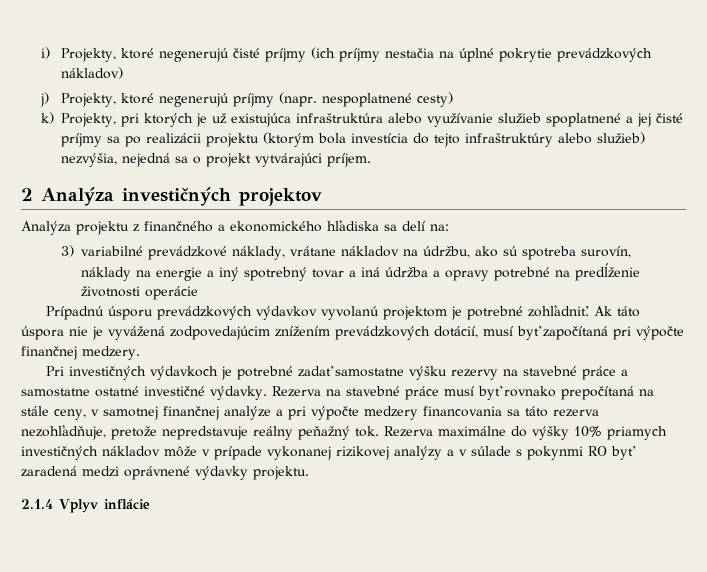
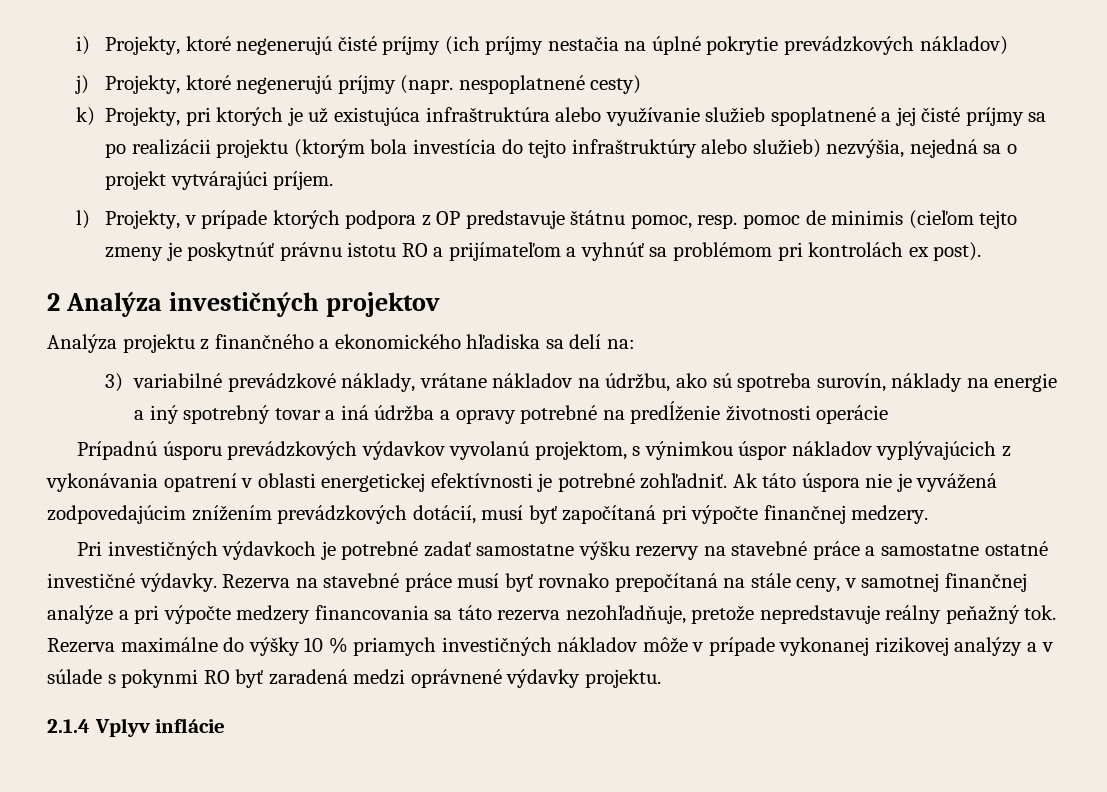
(372, 160) none -> [76,210,1018,229] [105,242,982,261] // l) Projekty, v prípade ktorých podpora z OP predstavuje štátnu pomoc, resp. pomoc de minimis (cieľom tejto zmeny je poskytnúť právnu istotu RO a prijímateľom a vyhnúť sa problémom pri kontrolách ex post).
[383,306,448,320] projektom -> [534,441,1011,460] [46,473,533,492] projektom, s výnimkou úspor nákladov vyplývajúcich z vykonávania opatrení v oblasti energetickej efektívnosti
[574,426,602,437] 10% -> [304,637,348,654] 10 %

